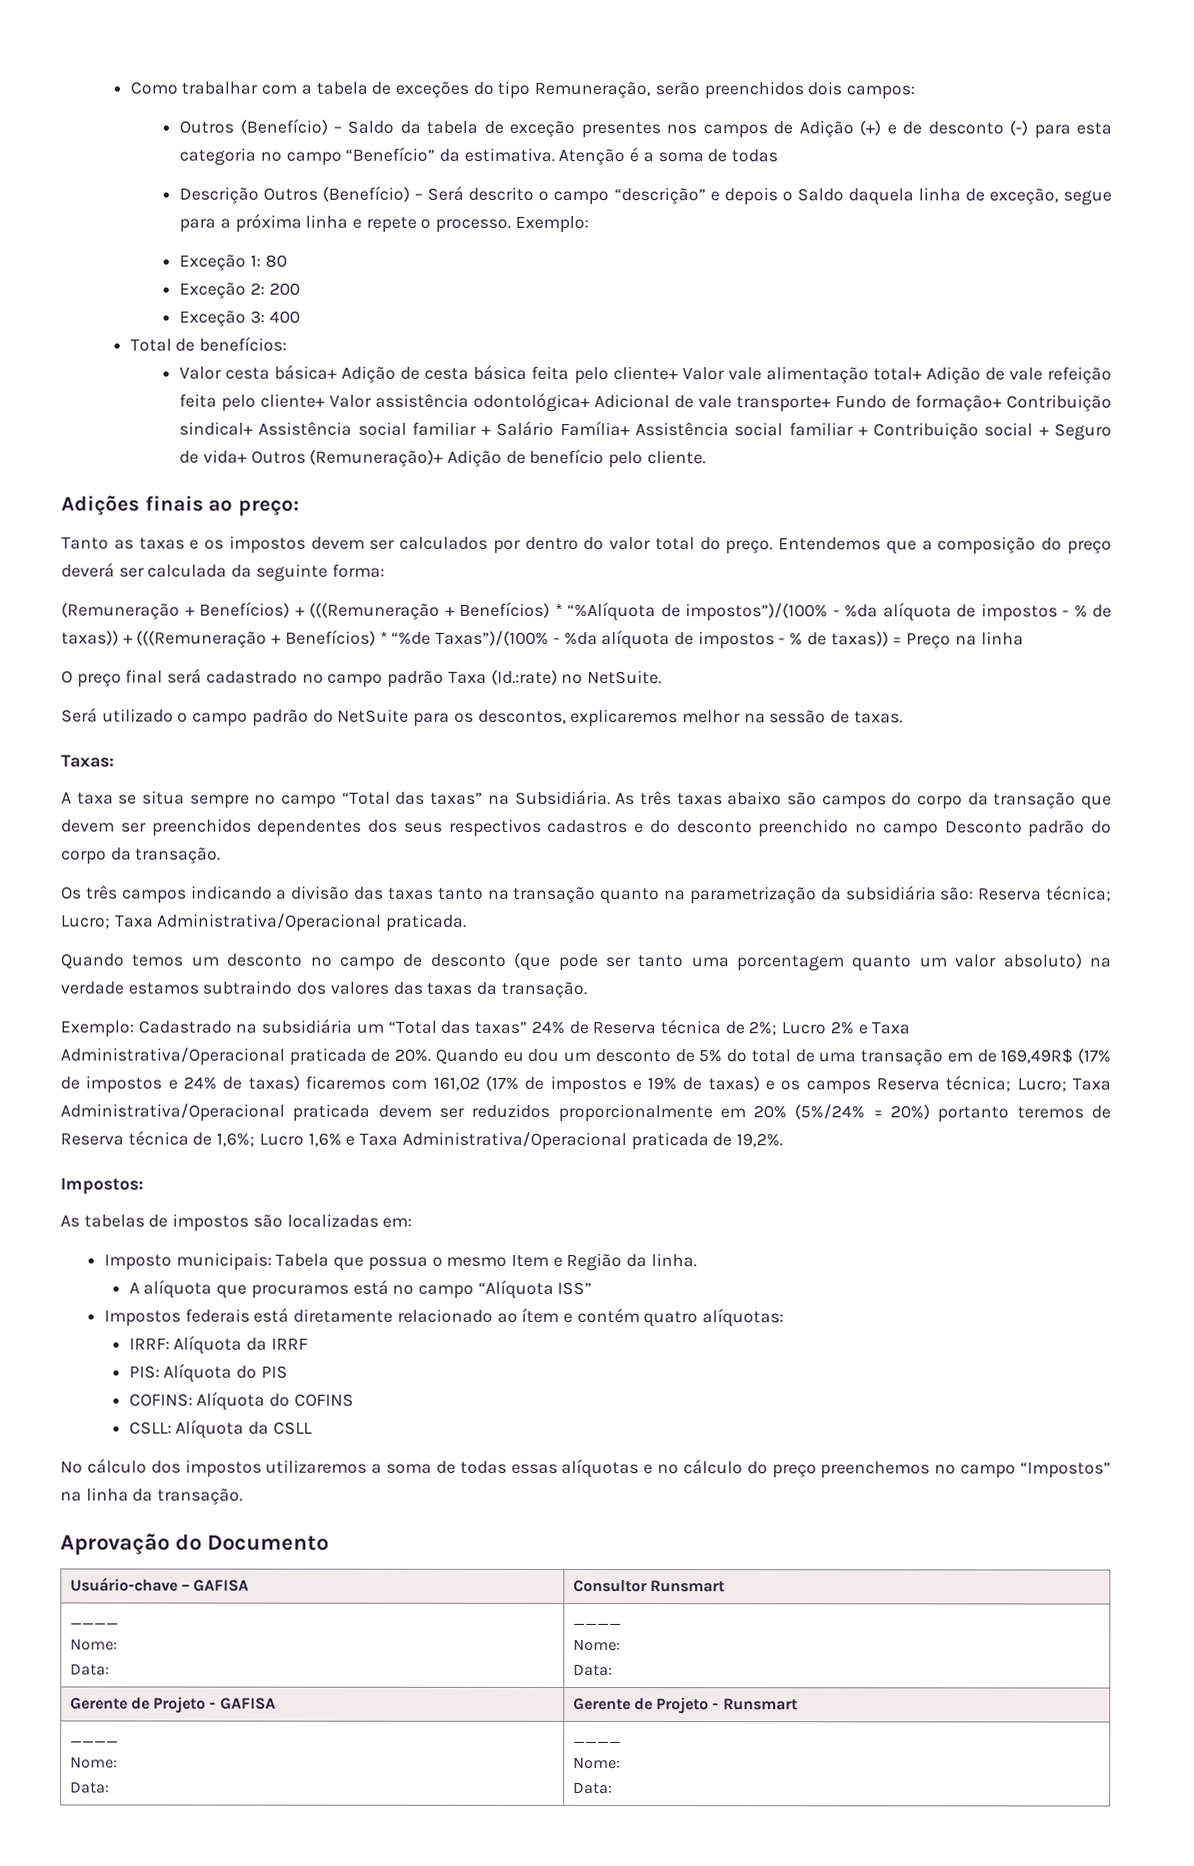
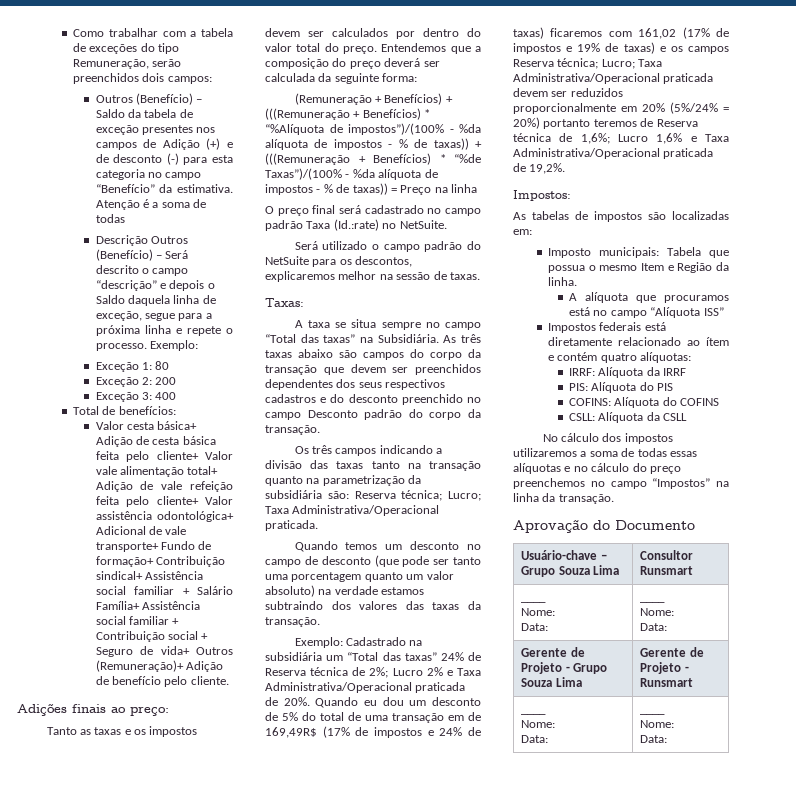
[193,1579,250,1592] GAFISA -> [521,565,619,577] Grupo Souza Lima
[219,1697,276,1710] GAFISA -> [572,663,607,674] [521,677,582,687] Grupo Souza Lima

